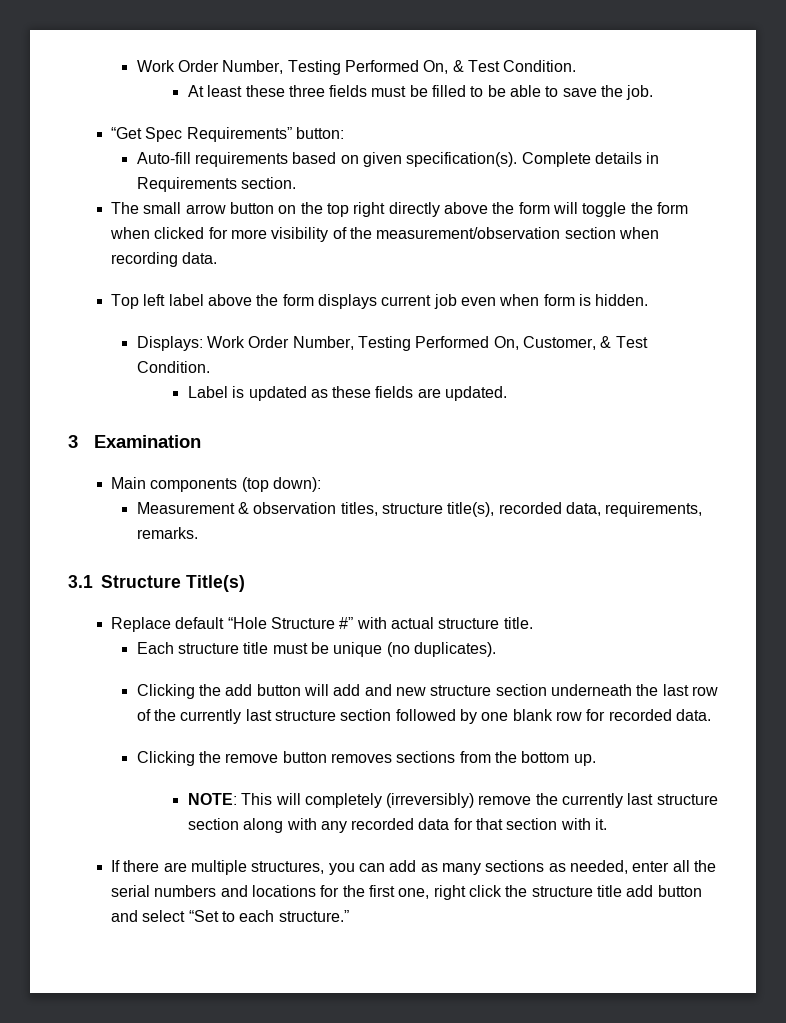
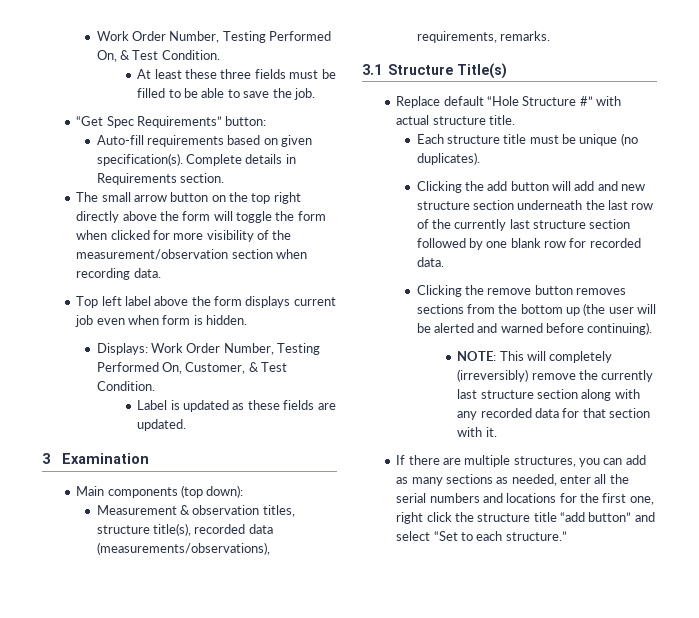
[565,502,601,516] data, -> [248,524,273,534] [96,542,270,555] data (measurements/observations),
[573,754,596,766] up. -> [565,303,657,316] [416,322,653,335] up (the user will be alerted and warned before continuing).
[626,885,702,897] add button -> [559,512,632,522] “add button”

